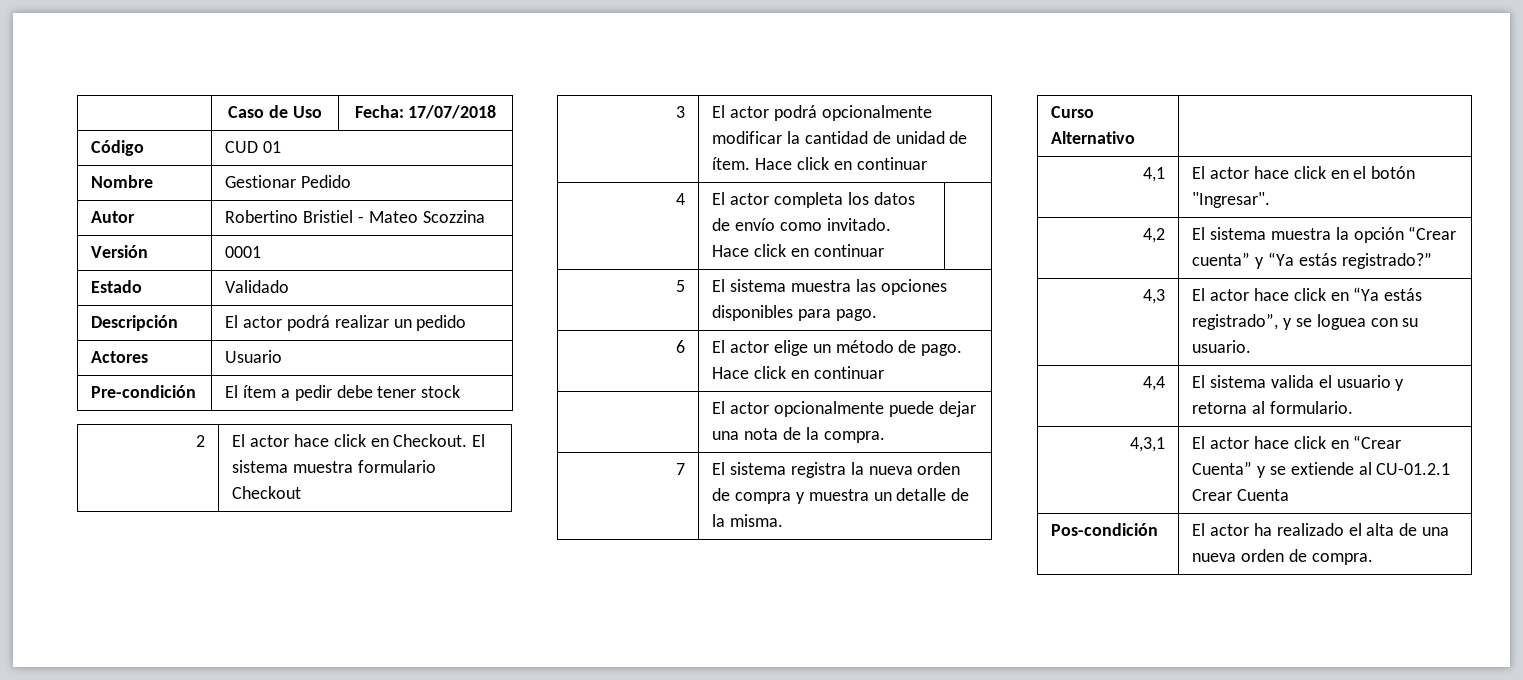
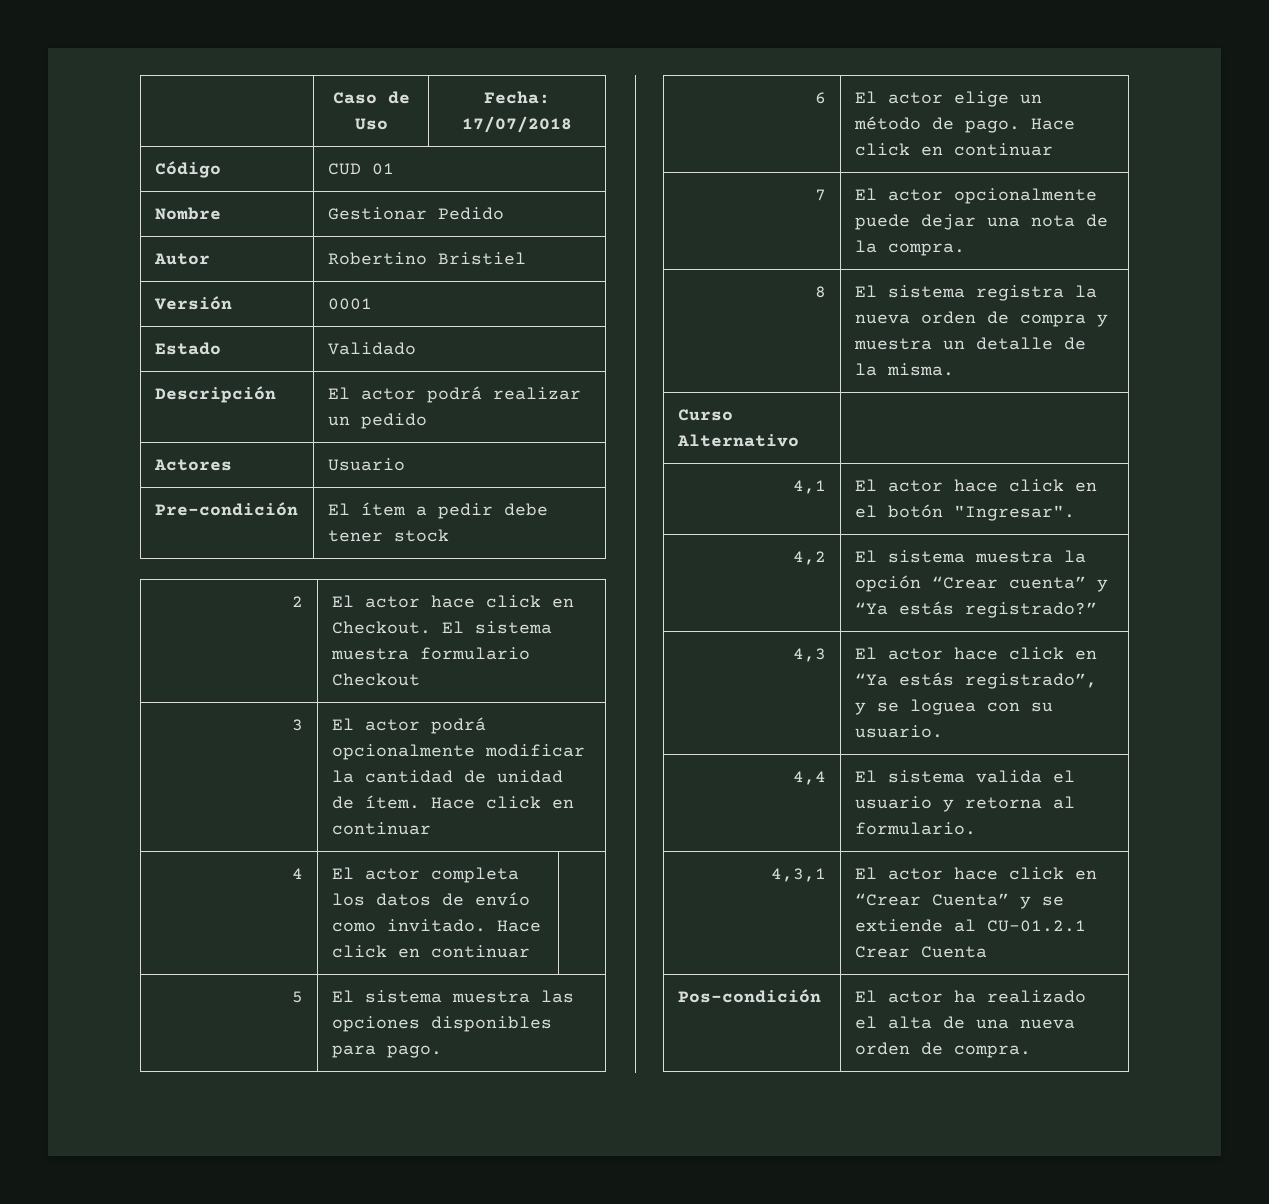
[357,210,485,223] - Mateo Scozzina -> (526, 258) none
(884, 372) none -> [815,189,827,201] 7
[675,463,685,475] 7 -> [815,286,827,298] 8

